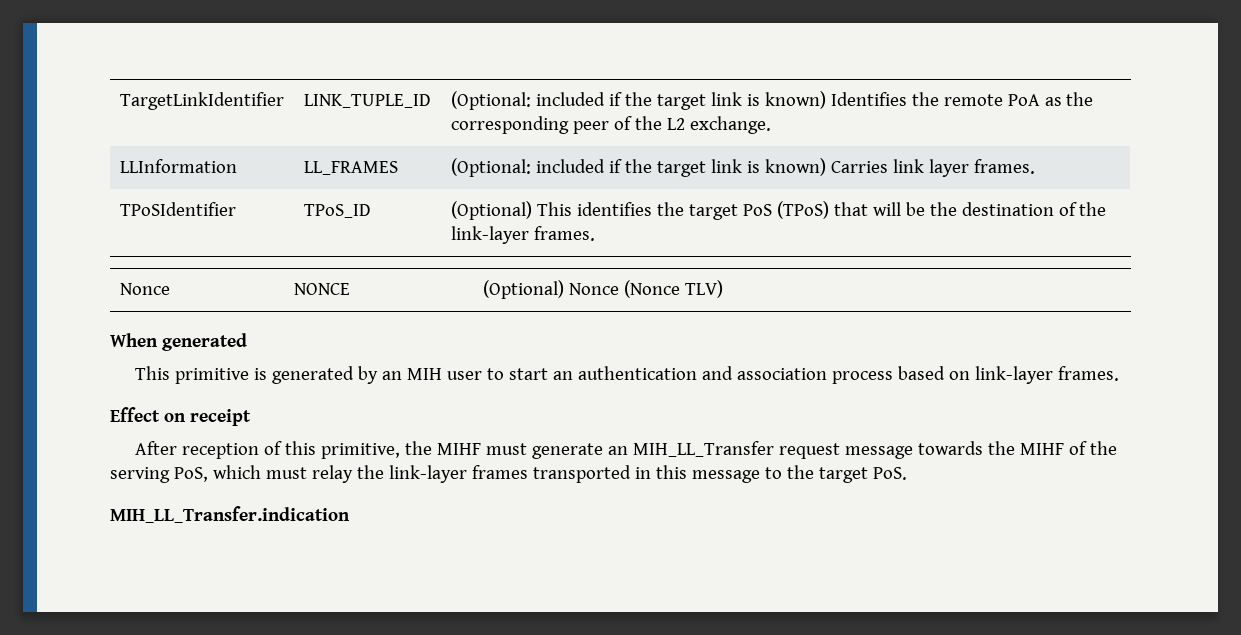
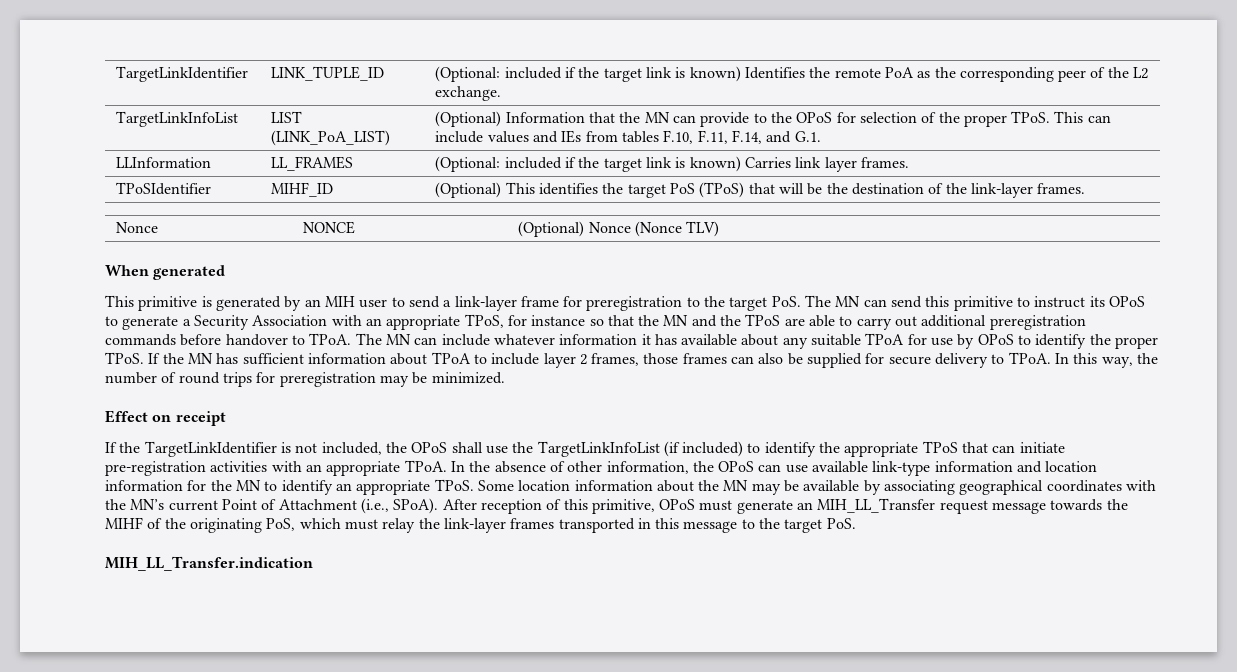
(771, 125) none -> [116,111,239,127] [271,111,303,123] [271,130,391,146] [435,111,1111,127] [435,130,821,144] // TargetLinkInfoList | LIST (LINK_PoA_LIST) | (Optional) Information that the MN can provide to the OPoS for selection of the proper TPoS. This can include values and IEs from tables F.10, F.11, F.14, and G.1.
[303,204,371,218] TPoS_ID -> [271,182,334,197] MIHF_ID
[509,366,1120,384] [110,407,251,426] start an authentication and association process based on link-layer frames. // Effect on receipt // -> [408,295,1145,311] [105,314,1086,330] [105,333,1159,349] [105,352,1158,368] [105,372,505,387] [105,410,226,426] [105,441,1065,457] [105,460,1098,476] [105,479,1157,495] [105,498,439,514] send a link-layer frame for preregistration to the target PoS. The MN can send this primitive to instruct its OPoS to generate a Security Association with an appropriate TPoS, for instance so that the MN and the TPoS are able to carry out additional preregistration commands before handover to TPoA. The MN can include whatever information it has available about any suitable TPoA for use by OPoS to identify the proper TPoS. If the MN has sufficient information about TPoA to include layer 2 frames, those frames can also be supplied for secure delivery to TPoA. In this way, the number of round trips for preregistration may be minimized. // Effect on receipt // If the TargetLinkIdentifier is not included, the OPoS shall use the TargetLinkInfoList (if included) to identify the appropriate TPoS that can initiate pre-registration activities with an appropriate TPoA. In the absence of other information, the OPoS can use available link-type information and location information for the MN to identify an appropriate TPoS. Some location information about the MN may be available by associating geographical coordinates with the MN’s current Point of Attachment (i.e., SPoA).
[405,441,482,455] the MIHF -> [659,499,696,510] OPoS
[110,467,170,483] serving -> [189,518,262,533] originating

